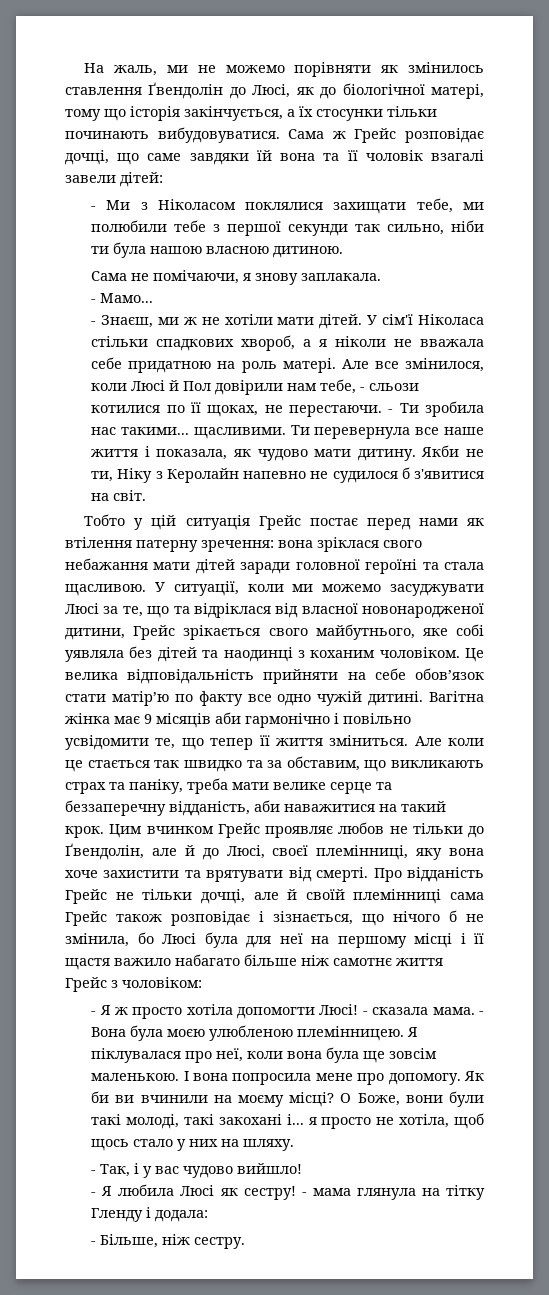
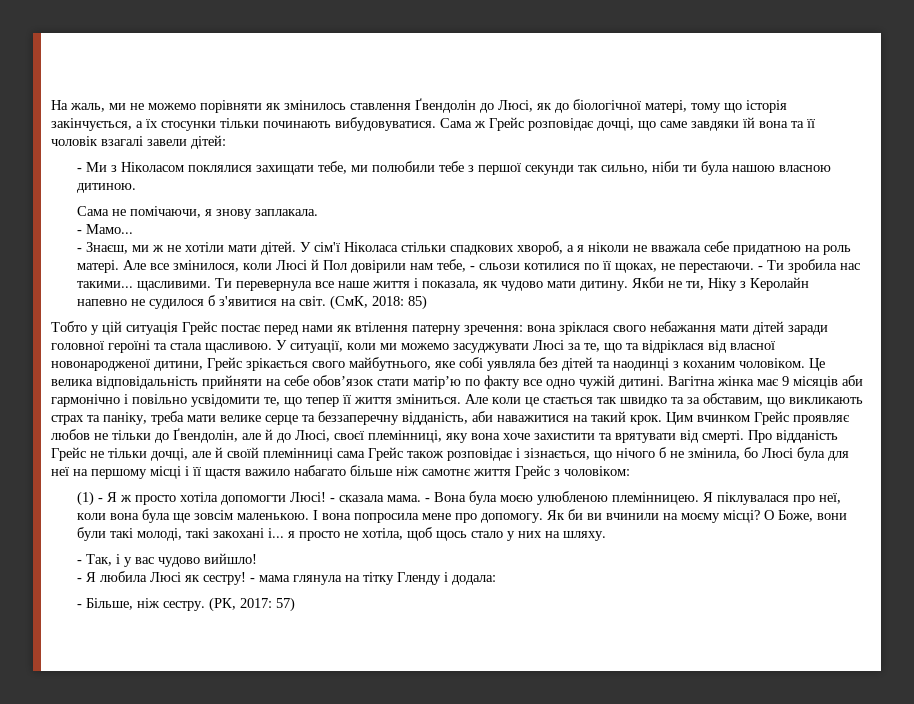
(147, 495) none -> [330,295,428,310] (СмК, 2018: 85)
(202, 982) none -> [77,491,95,506] (1)
(246, 1243) none -> [209,597,296,612] (РК, 2017: 57)

